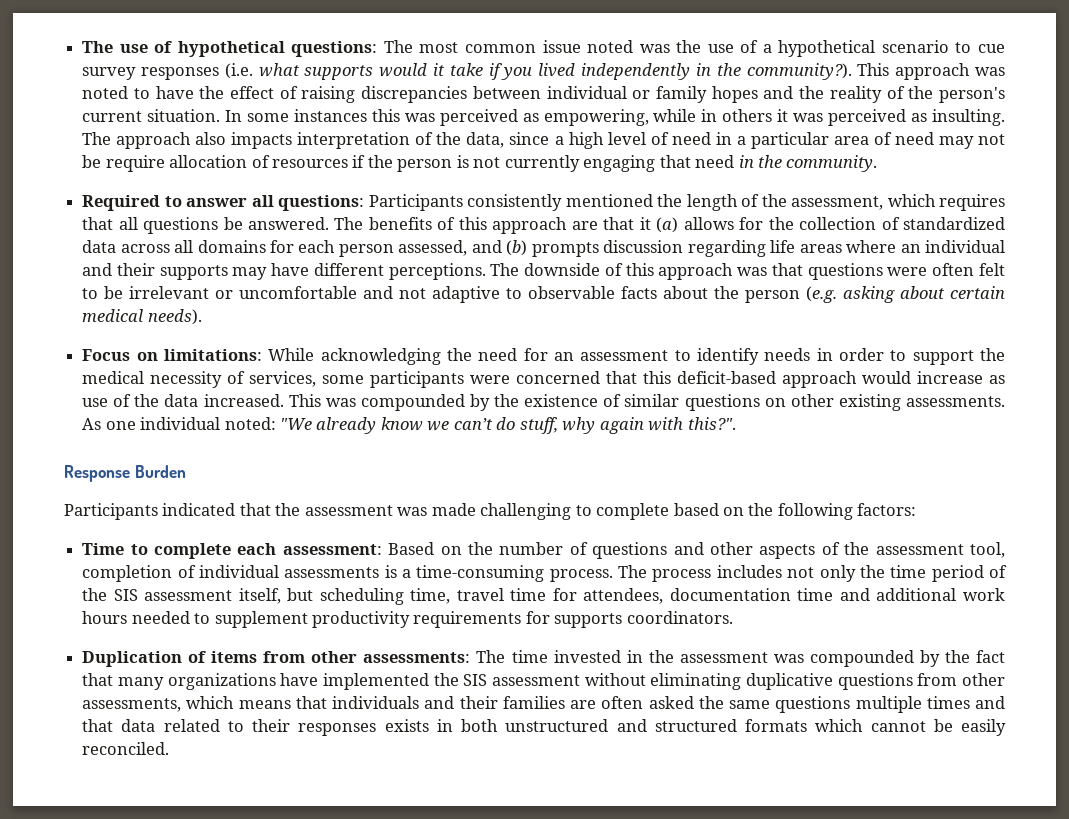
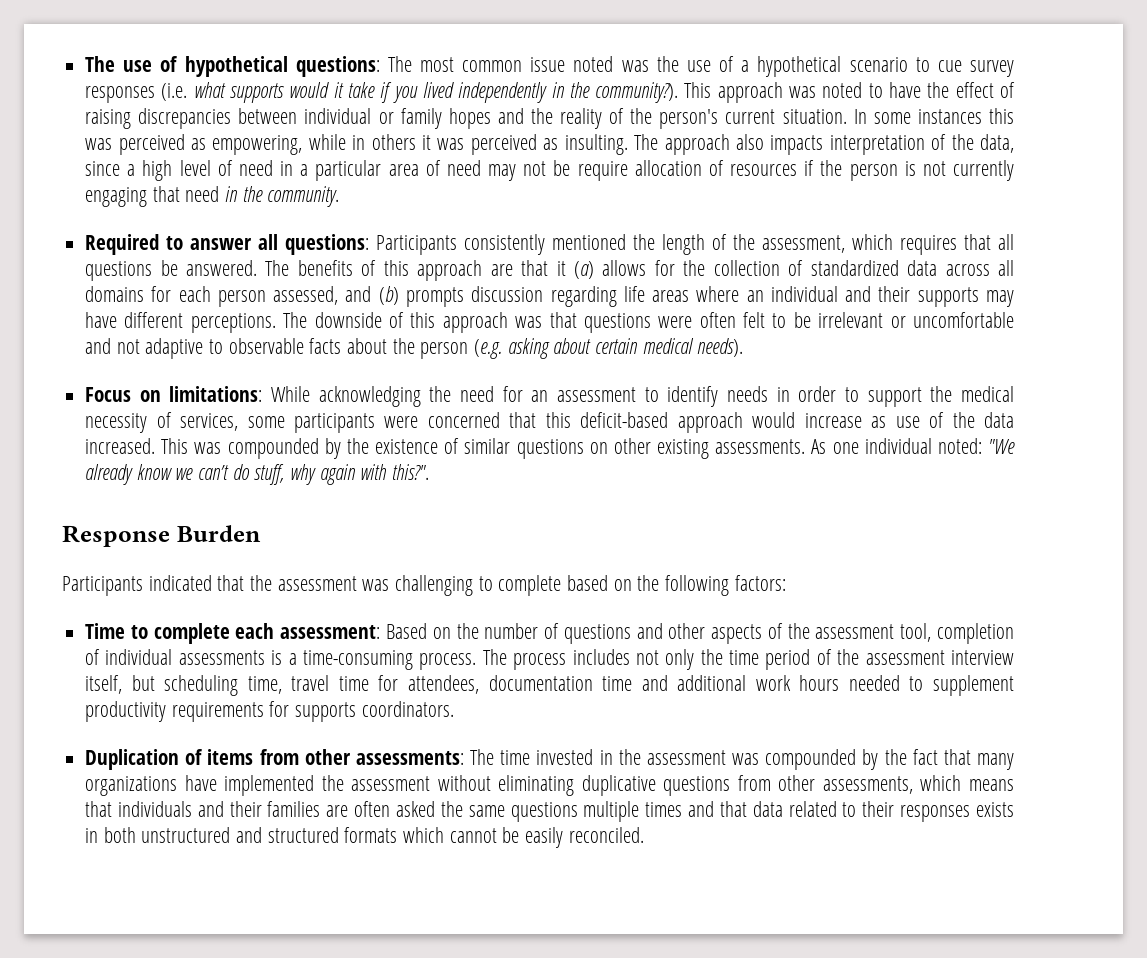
[431,503,476,516] made -> (390, 585) none
[113,589,233,601] SIS assessment -> [865,650,1014,665] assessment interview
[463,674,488,686] SIS -> (344, 783) none

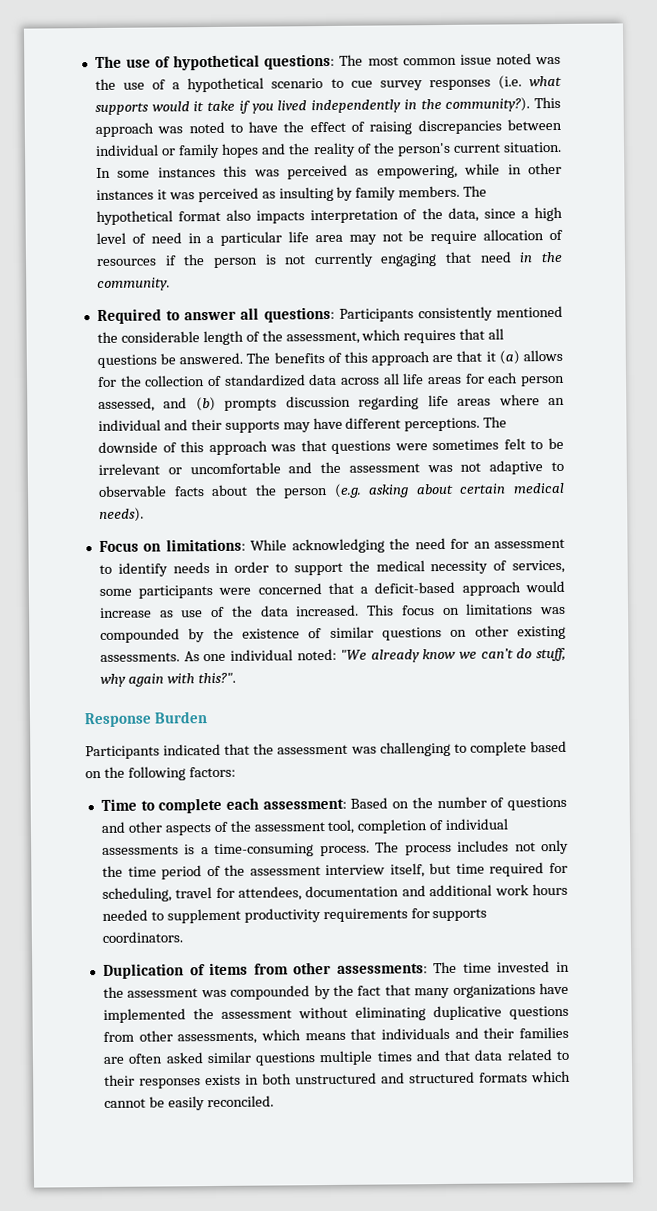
[371,134,416,150] others -> [528,162,563,175] [95,189,154,201] other instances
[564,134,730,155] insulting. The approach -> [278,185,488,202] [95,210,222,226] insulting by family members. The hypothetical format
[388,160,481,176] area of need -> [288,231,343,243] life area
(656, 242) none -> [120,331,200,343] considerable
[85,286,145,302] domains -> [402,373,462,385] life areas
[699,312,736,328] often -> [432,439,500,451] sometimes
(112, 346) none -> [320,461,453,474] the assessment was
[545,412,571,428] this -> [360,586,369,594] a
(189, 446) none -> [401,603,534,616] focus on limitations
[164,675,369,696] scheduling time, travel time -> [455,862,568,877] [101,887,213,902] time required for scheduling, travel
[602,676,633,691] time -> (400, 891) none
[440,801,505,817] the same -> [206,1051,251,1064] similar

